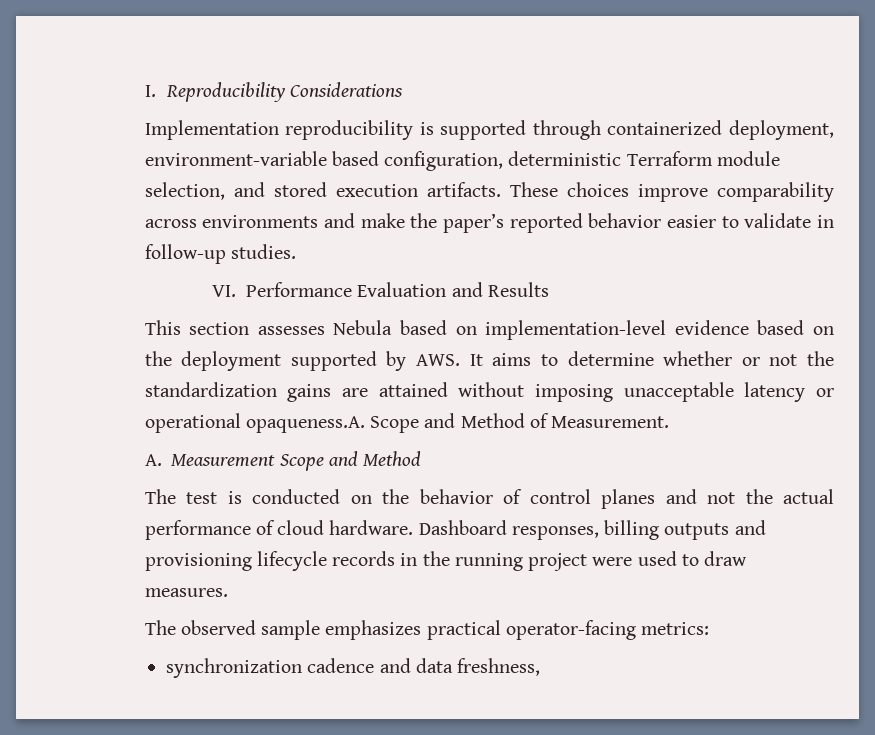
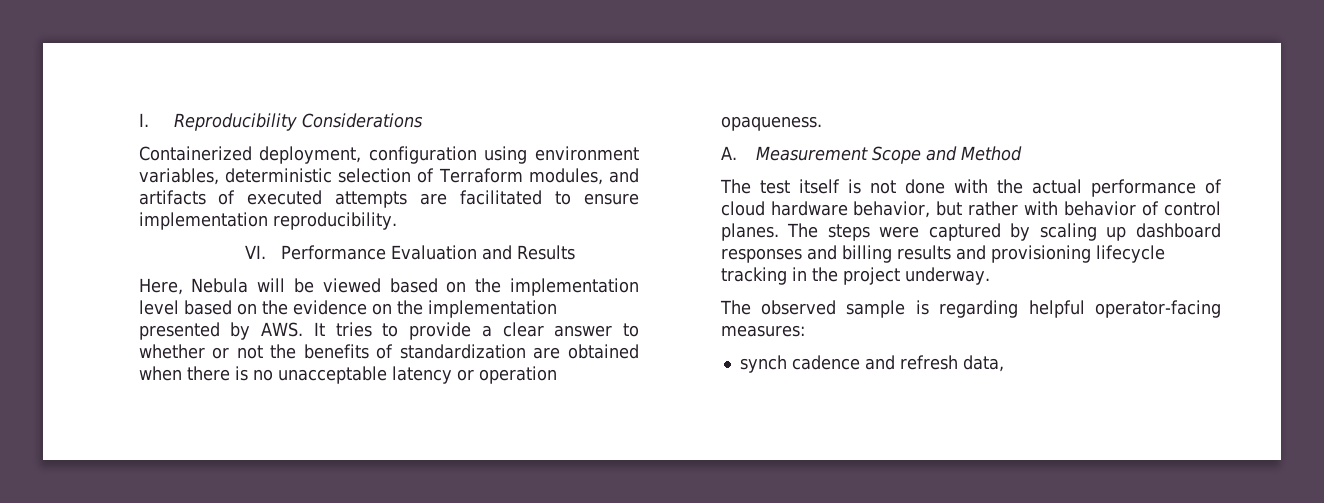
[144,120,834,140] [144,151,780,171] [144,182,834,202] [144,213,834,233] [144,244,296,264] Implementation reproducibility is supported through containerized deployment, environment-variable based configuration, deterministic Terraform module selection, and stored execution artifacts. These choices improve comparability across environments and make the paper’s reported behavior easier to validate in follow-up studies. -> [138,146,639,164] [138,168,640,185] [138,190,639,208] [138,212,397,230] Containerized deployment, configuration using environment variables, deterministic selection of Terraform modules, and artifacts of executed attempts are facilitated to ensure implementation reproducibility.
[144,320,834,340] [144,351,834,371] [144,382,834,402] [144,413,670,433] This section assesses Nebula based on implementation-level evidence based on the deployment supported by AWS. It aims to determine whether or not the standardization gains are attained without imposing unacceptable latency or operational opaqueness.A. Scope and Method of Measurement. -> [138,278,639,296] [138,300,557,318] [138,322,640,340] [138,344,639,359] [138,366,557,384] [720,116,822,131] Here, Nebula will be viewed based on the implementation level based on the evidence on the implementation presented by AWS. It tries to provide a clear answer to whether or not the benefits of standardization are obtained when there is no unacceptable latency or operation opaqueness.
[227,489,736,509] is conducted on the behavior of control planes and not -> [798,179,988,194] itself is not done with
[329,520,730,540] hardware. Dashboard responses, billing outputs -> [770,201,1221,218] [720,223,1221,241] [720,245,951,263] hardware behavior, but rather with behavior of control planes. The steps were captured by scaling up dashboard responses and billing results
[332,551,396,566] records -> [720,267,787,285] tracking
[454,551,748,571] [144,588,228,597] [144,620,710,640] [166,658,541,678] running project were used to draw measures. // The observed sample emphasizes practical operator-facing metrics: // synchronization cadence and data freshness, -> [842,267,990,285] [719,300,1222,318] [720,325,805,337] [740,355,1005,373] project underway. // The observed sample is regarding helpful operator-facing measures: // synch cadence and refresh data,

